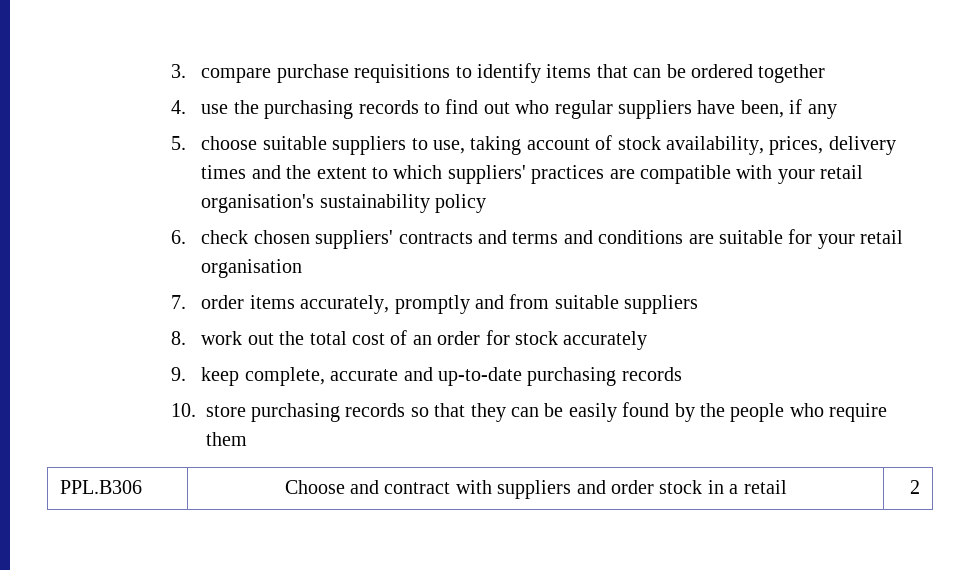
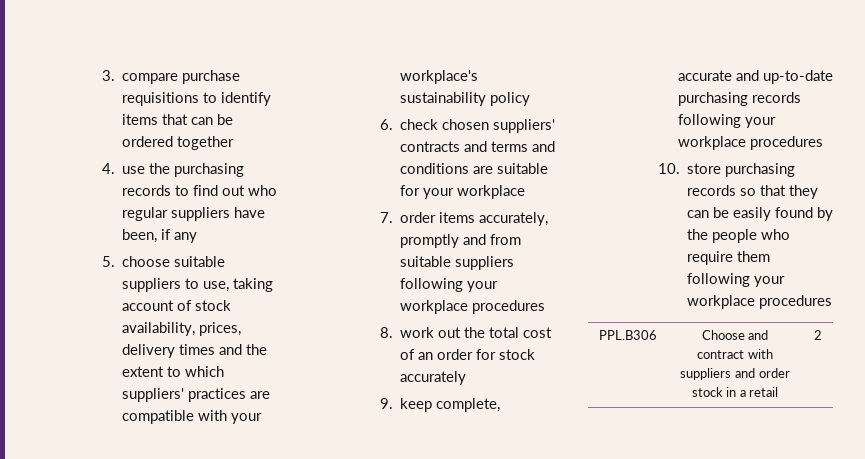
[820,165,864,179] [201,194,315,213] retail organisation's -> [399,70,478,84] workplace's
[860,230,904,244] [201,259,303,278] retail organisation -> [456,185,525,199] workplace
(699, 304) none -> [399,278,498,292] [399,300,545,314] following your workplace procedures
(682, 374) none -> [677,114,776,128] [677,136,823,150] following your workplace procedures
(247, 439) none -> [686,273,785,287] [686,295,832,309] following your workplace procedures

